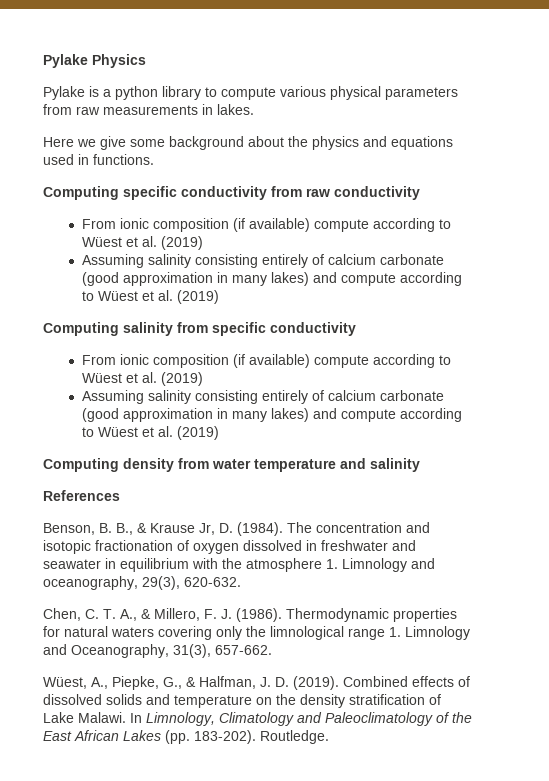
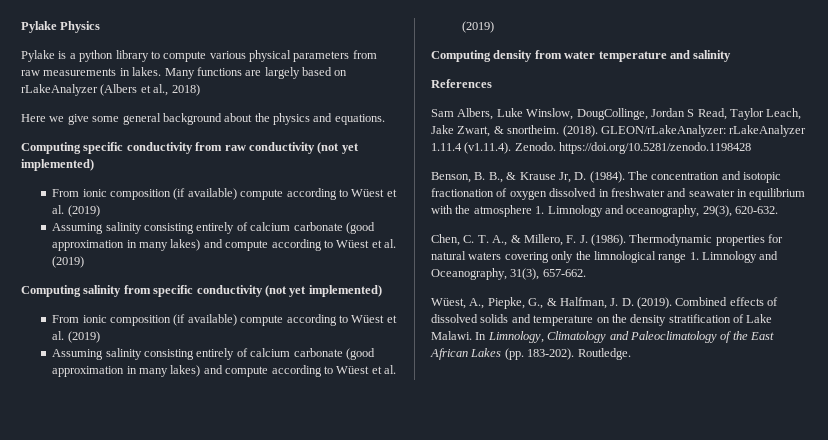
(254, 109) none -> [164,67,348,79] [21,84,200,96] Many functions are largely based on rLakeAnalyzer (Albers et al., 2018)
(165, 143) none -> [122,113,161,125] general
[391,136,453,150] [43,154,154,165] equations used in functions. -> [334,114,385,125] equations.
(420, 193) none -> [317,142,359,154] [21,159,94,171] (not yet implemented)
(356, 329) none -> [264,285,382,297] (not yet implemented)
(120, 495) none -> [431,108,802,120] [431,125,807,137] [431,142,752,154] // Sam Albers, Luke Winslow, DougCollinge, Jordan S Read, Taylor Leach, Jake Zwart, & snortheim. (2018). GLEON/rLakeAnalyzer: rLakeAnalyzer 1.11.4 (v1.11.4). Zenodo. https://doi.org/10.5281/zenodo.1198428

